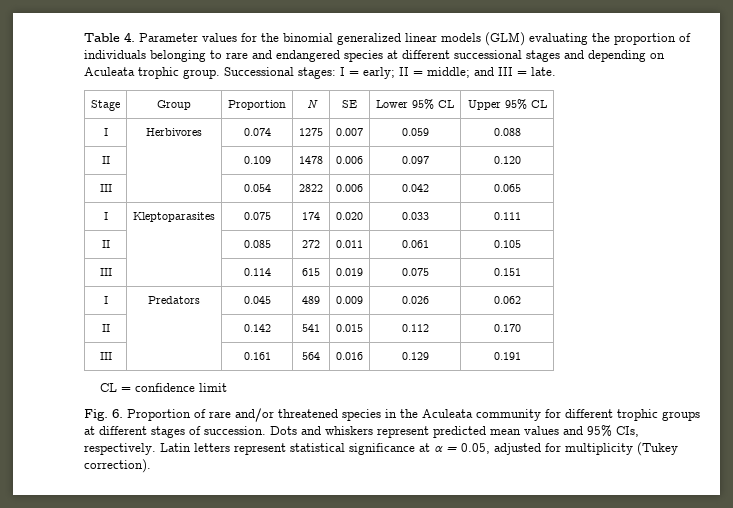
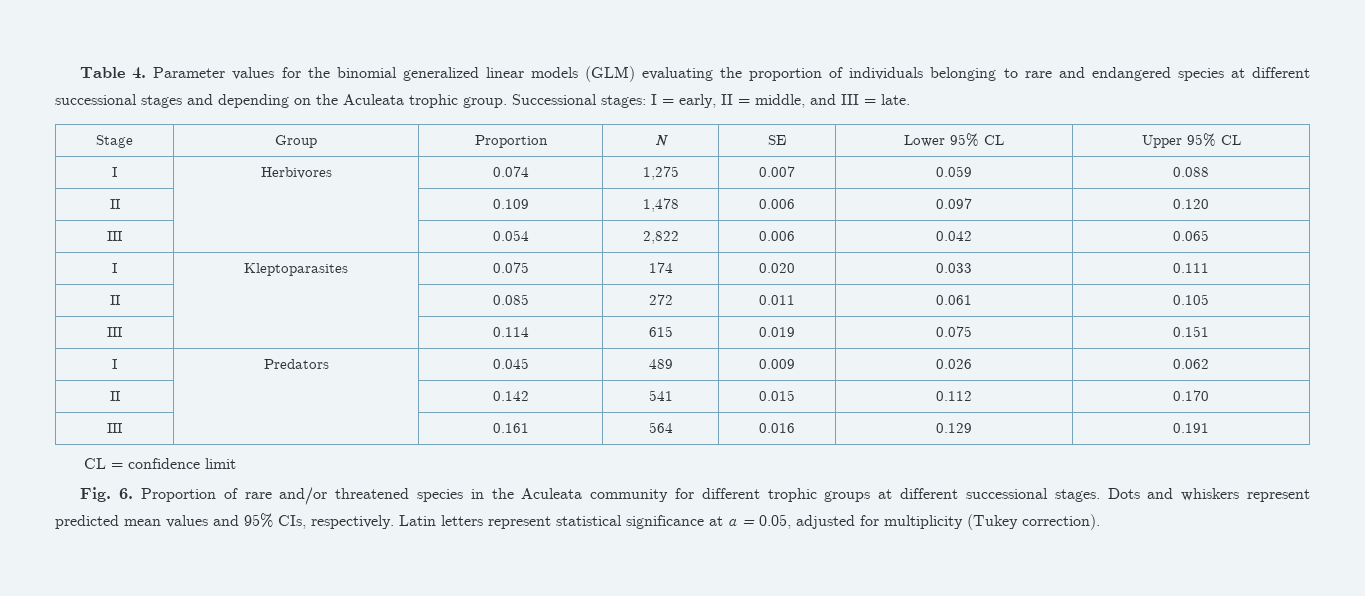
(665, 56) none -> [316,94,338,105] the
[363,67,395,79] early; -> [679,94,716,108] early,
[427,67,470,78] middle; -> [755,94,805,108] middle,
[299,128,323,136] 1275 -> [642,166,679,180] 1,275
[299,156,323,164] 1478 -> [642,198,679,212] 1,478
[299,184,323,192] 2822 -> [642,231,679,244] 2,822
[151,426,266,438] stages of succession. -> [965,488,1100,502] successional stages.

